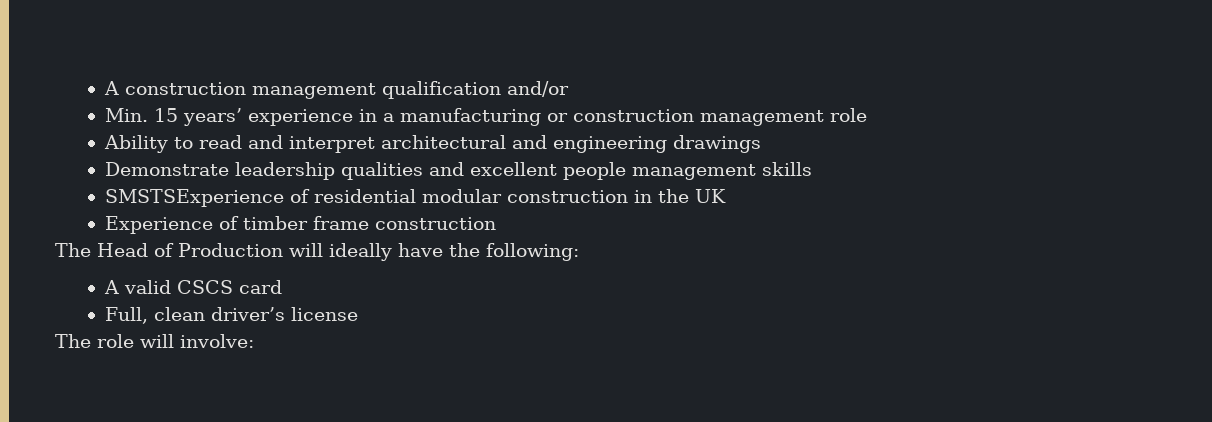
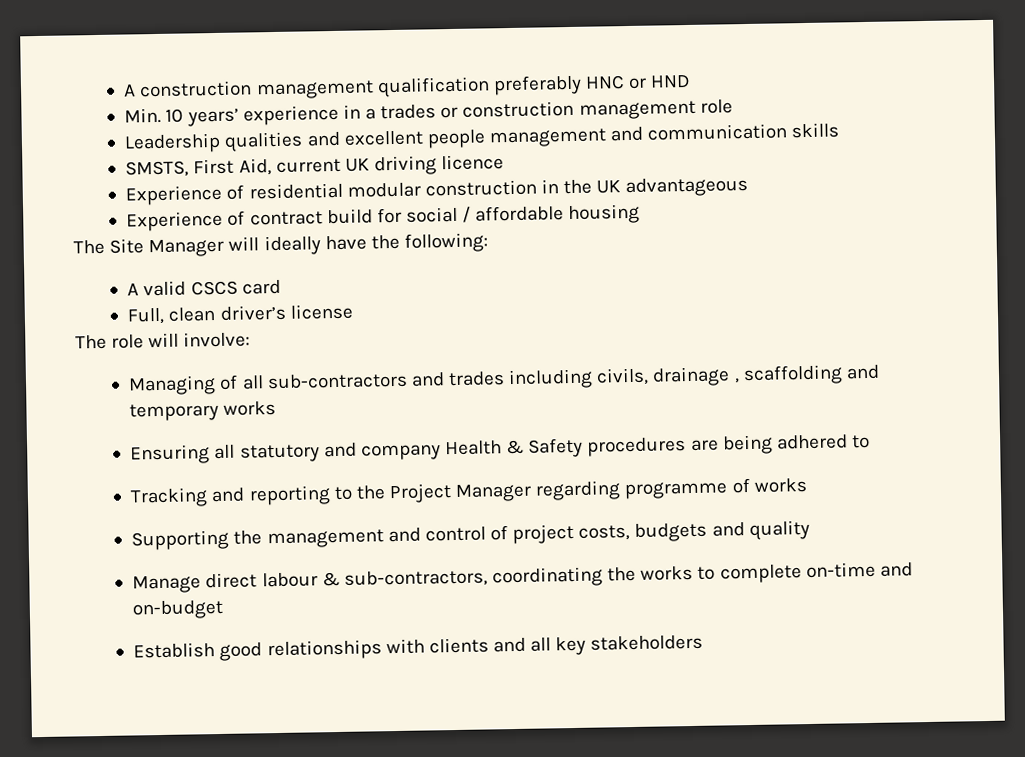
[507,81,570,97] and/or -> [492,74,692,96] preferably HNC or HND
[154,108,179,122] 15 -> [165,108,184,123] 10
[400,108,542,126] manufacturing -> [380,104,437,120] trades
[104,135,762,153] [105,162,336,180] Ability to read and interpret architectural and engineering drawings // Demonstrate leadership -> [124,132,222,154] Leadership
(757, 172) none -> [610,123,788,142] and communication
[105,189,285,207] SMSTSExperience -> [125,154,505,178] [125,184,224,206] SMSTS, First Aid, current UK driving licence // Experience
[105,216,497,234] [55,243,283,257] // Experience of timber frame construction // The Head of Production -> [625,176,749,198] [126,203,641,232] [73,238,225,258] advantageous // Experience of contract build for social / affordable housing // The Site Manager
(254, 341) none -> [128,364,880,396] [129,401,277,422] [130,434,870,465] [130,477,807,508] [131,519,810,551] [132,561,913,594] [132,599,225,620] [133,634,704,661] // Managing of all sub-contractors and trades including civils, drainage , scaffolding and temporary works // Ensuring all statutory and company Health & Safety procedures are being adhered to // Tracking and reporting to the Project Manager regarding programme of works // Supporting the management and control of project costs, budgets and quality // Manage direct labour & sub-contractors, coordinating the works to complete on-time and on-budget // Establish good relationships with clients and all key stakeholders

